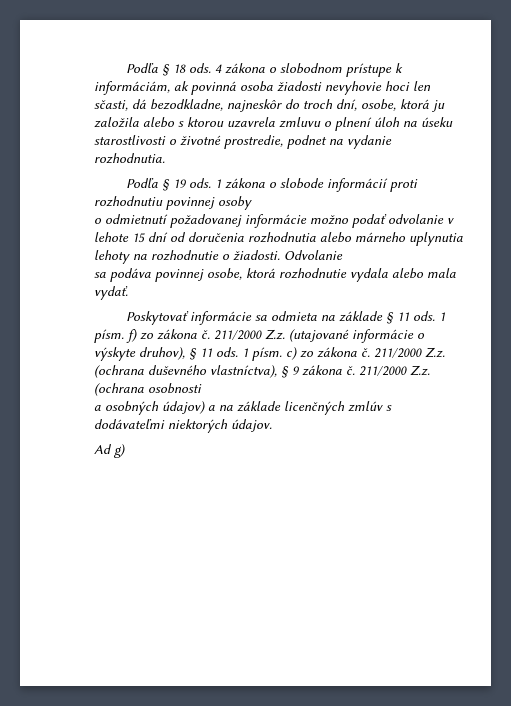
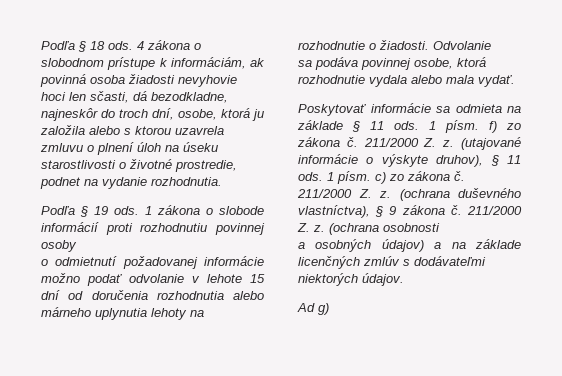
[265,329,285,340] Z.z. -> [423,138,455,147] Z. z.
[425,347,445,358] Z.z. -> [358,189,391,198] Z. z.
[410,365,430,376] Z.z. -> [297,223,325,232] Z. z.

